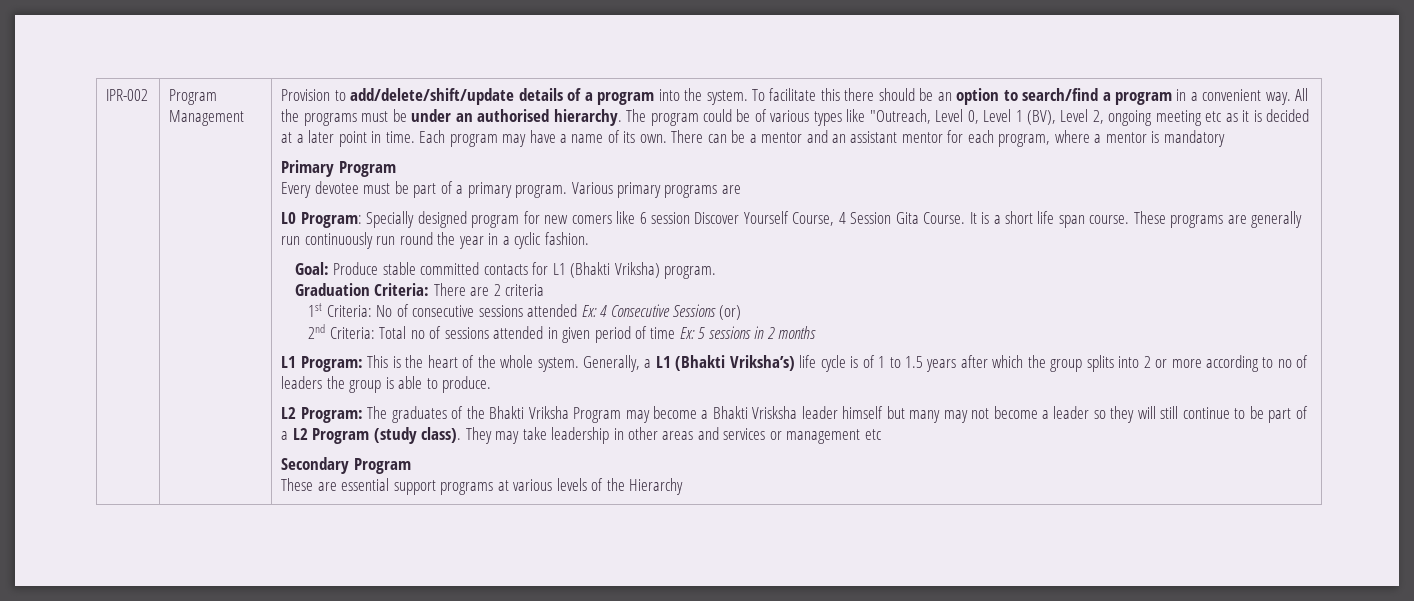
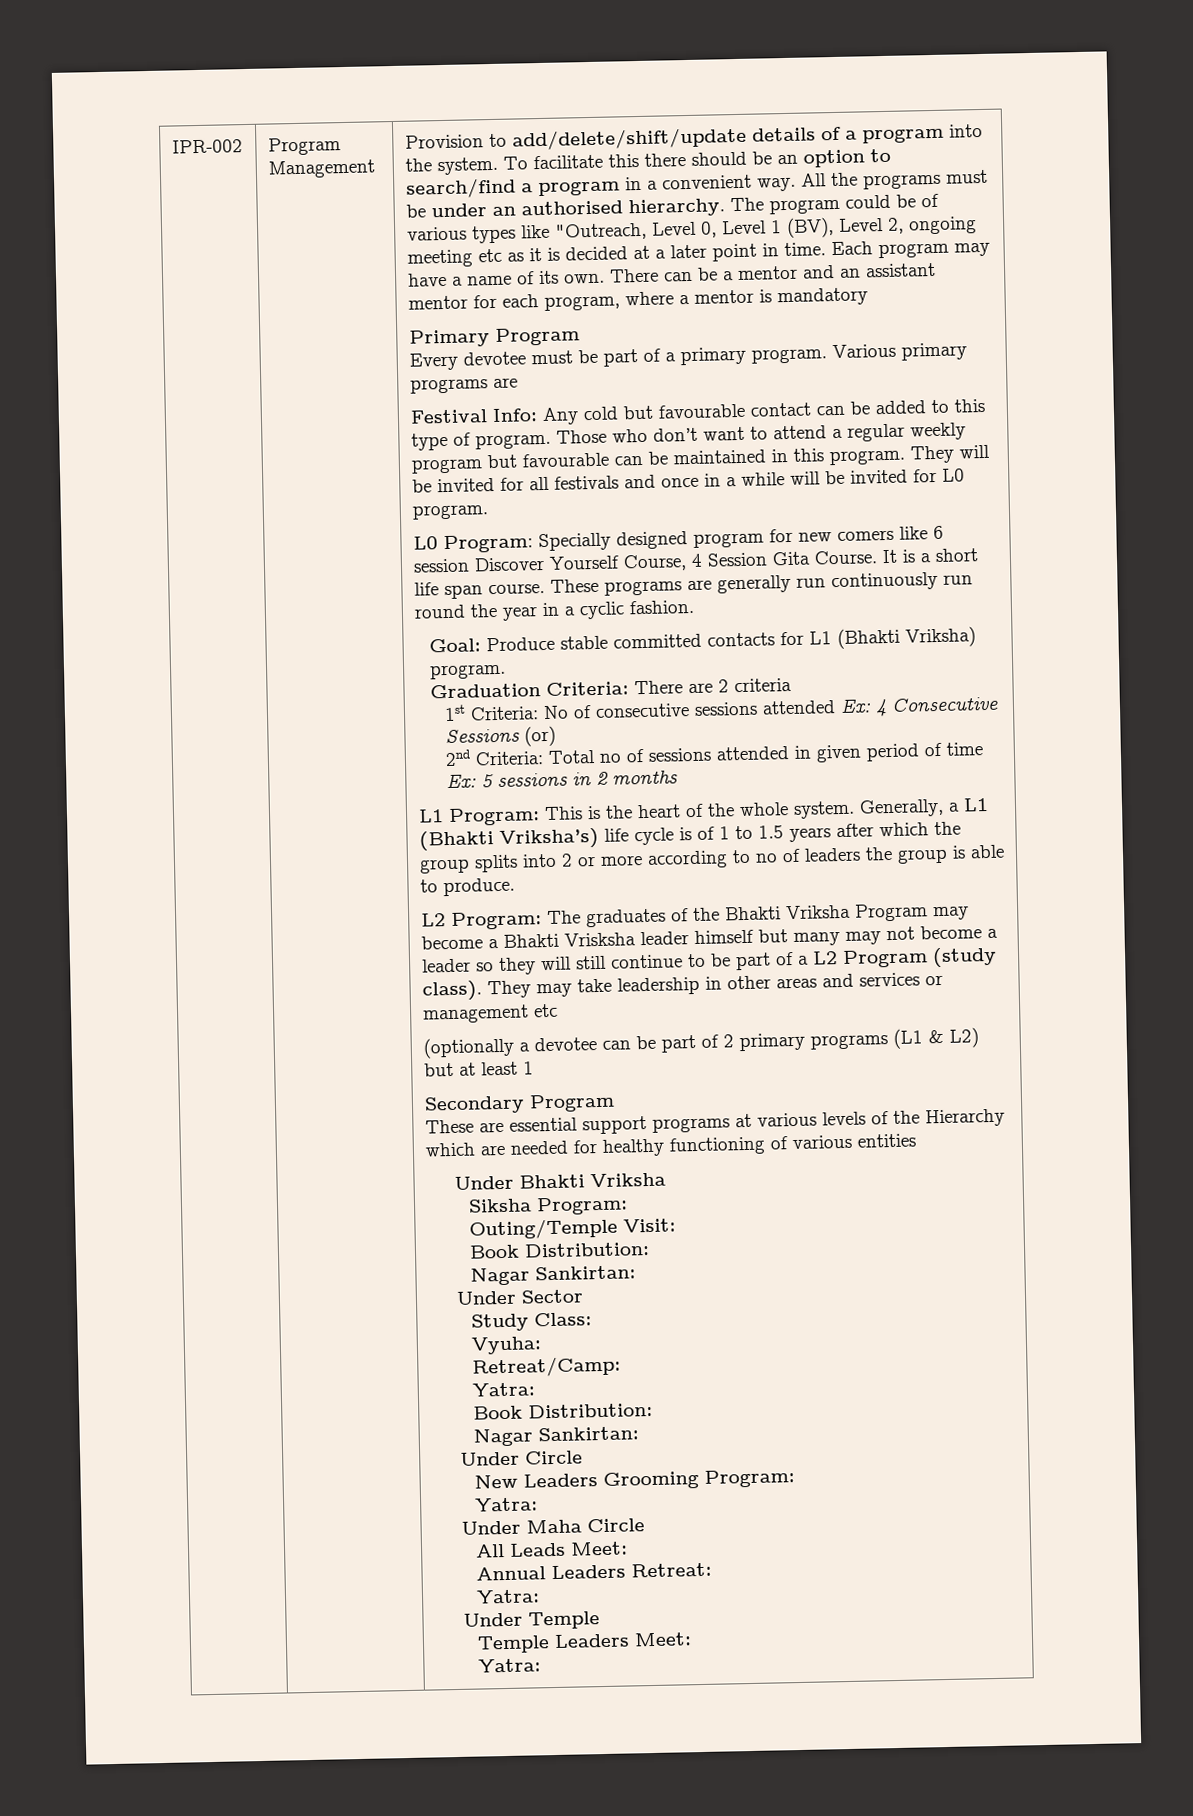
(741, 189) none -> [409,398,985,426] [410,422,966,451] [410,444,990,474] [411,468,965,493] [411,504,489,520] // Festival Info: Any cold but favourable contact can be added to this type of program. Those who don’t want to attend a regular weekly program but favourable can be maintained in this program. They will be invited for all festivals and once in a while will be invited for L0 program.
(881, 434) none -> [422,1027,979,1059] [423,1061,534,1077] // (optionally a devotee can be part of 2 primary programs (L1 & L2) but at least 1
(684, 486) none -> [424,1133,916,1157] [454,1172,667,1190] [468,1196,629,1216] [469,1217,677,1240] [469,1241,651,1259] [470,1265,637,1286] [456,1289,585,1305] [471,1312,593,1332] [471,1336,543,1355] [472,1355,622,1378] [472,1382,536,1397] [473,1402,654,1420] [473,1426,640,1447] [460,1450,584,1466] [474,1469,796,1490] [475,1497,539,1512] [461,1518,646,1535] [475,1541,629,1558] [476,1562,713,1581] [476,1589,541,1604] [463,1611,601,1630] [477,1632,693,1654] [478,1658,542,1673] which are needed for healthy functioning of various entities // Under Bhakti Vriksha // Siksha Program: // Outing/Temple Visit: // Book Distribution: // Nagar Sankirtan: // Under Sector // Study Class: // Vyuha: // Retreat/Camp: // Yatra: // Book Distribution: // Nagar Sankirtan: // Under Circle // New Leaders Grooming Program: // Yatra: // Under Maha Circle // All Leads Meet: // Annual Leaders Retreat: // Yatra: // Under Temple // Temple Leaders Meet: // Yatra:

